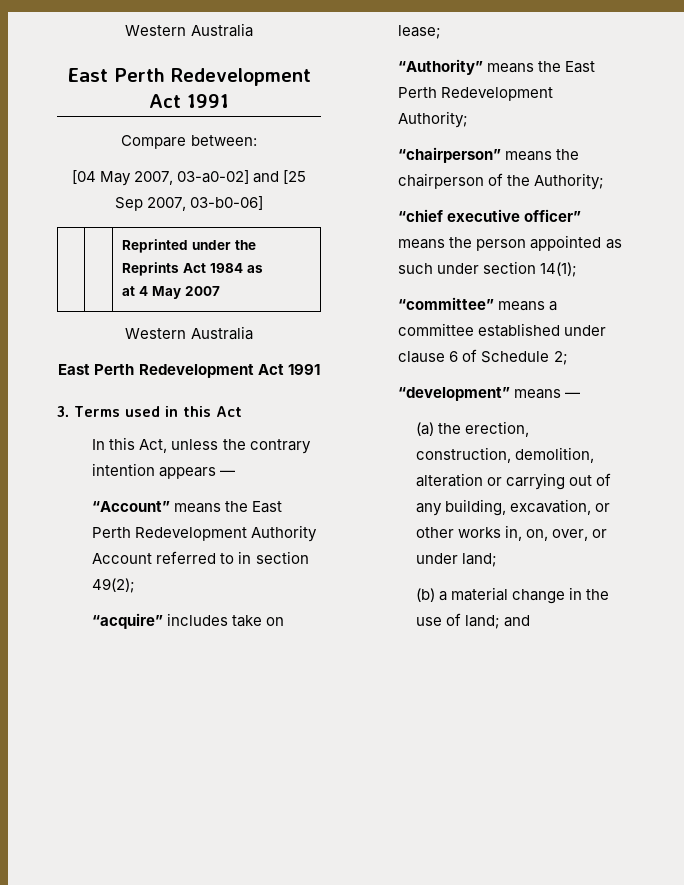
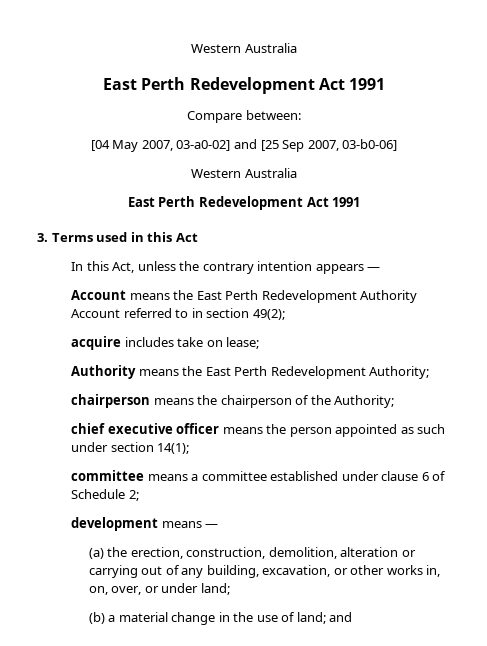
[122,239,257,253] [122,262,264,276] [122,286,221,299] // | | Reprinted under the Reprints Act 1984 as // at 4 May 2007 -> (398, 145) none
[92,501,171,512] “Account” -> [71,290,127,300] Account
[92,613,164,629] “acquire” -> [71,336,122,350] acquire
[398,59,484,75] “Authority” -> [71,365,137,379] Authority
[398,147,502,163] “chairperson” -> [71,394,151,408] chairperson
[398,209,582,222] “chief executive officer” -> [71,423,220,434] chief executive officer
[398,297,495,310] “committee” -> [71,470,145,481] committee
[398,387,511,401] “development” -> [71,517,159,531] development

